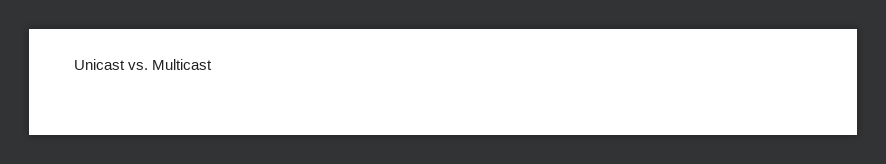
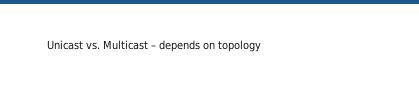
(213, 64) none -> [151,40,261,52] – depends on topology

